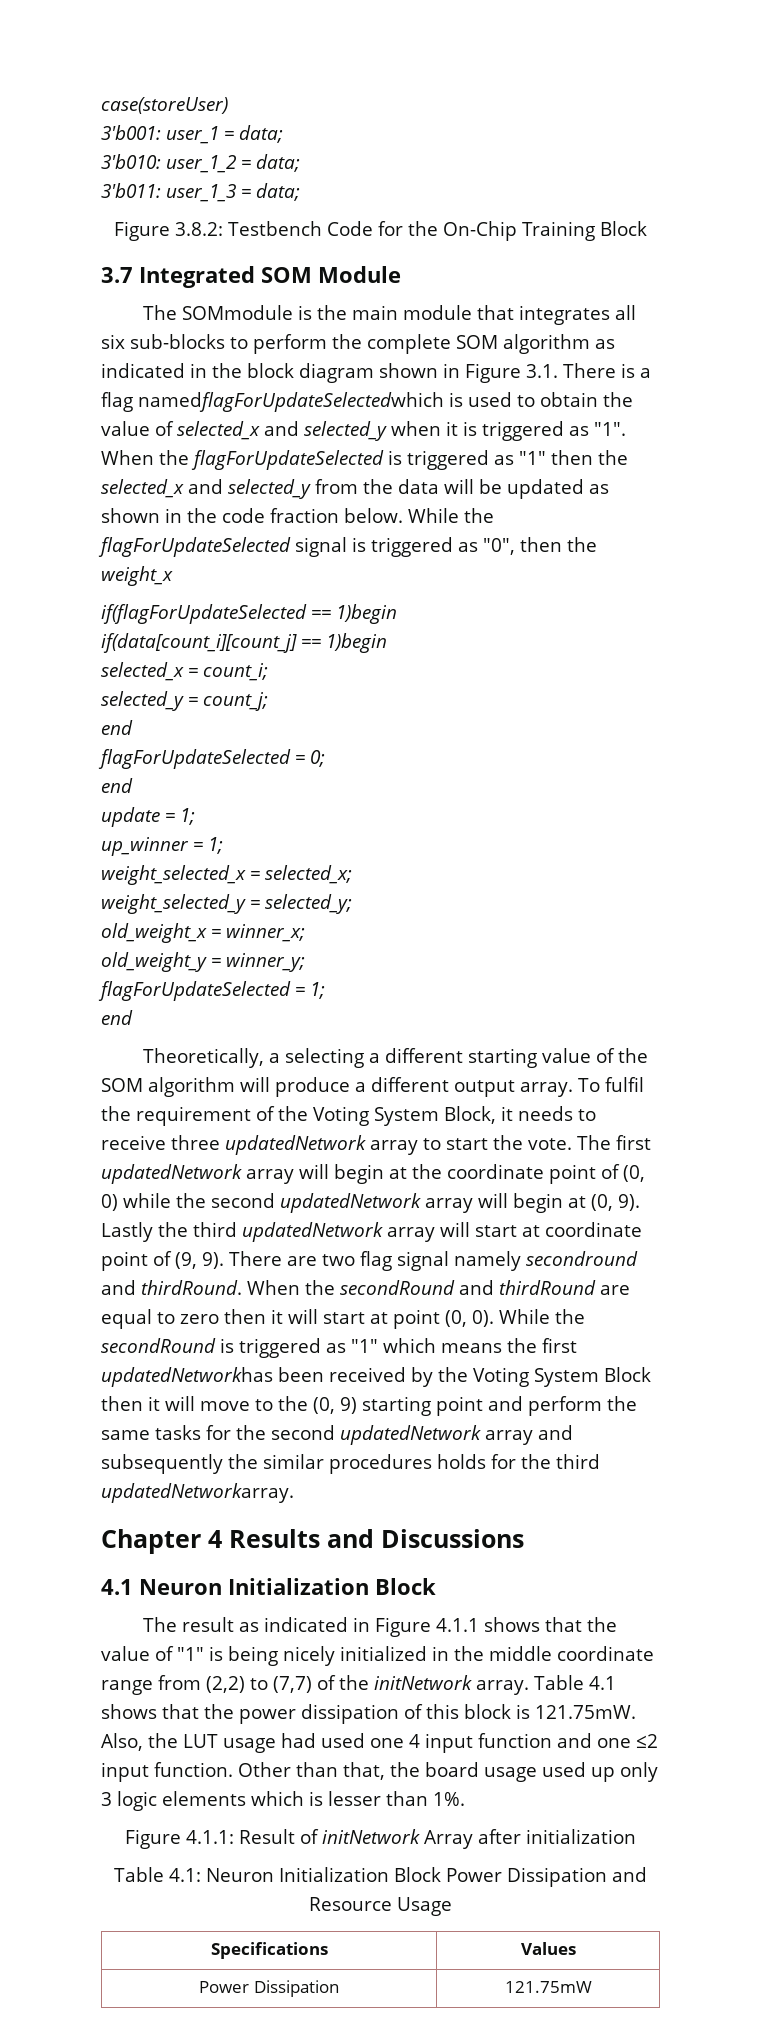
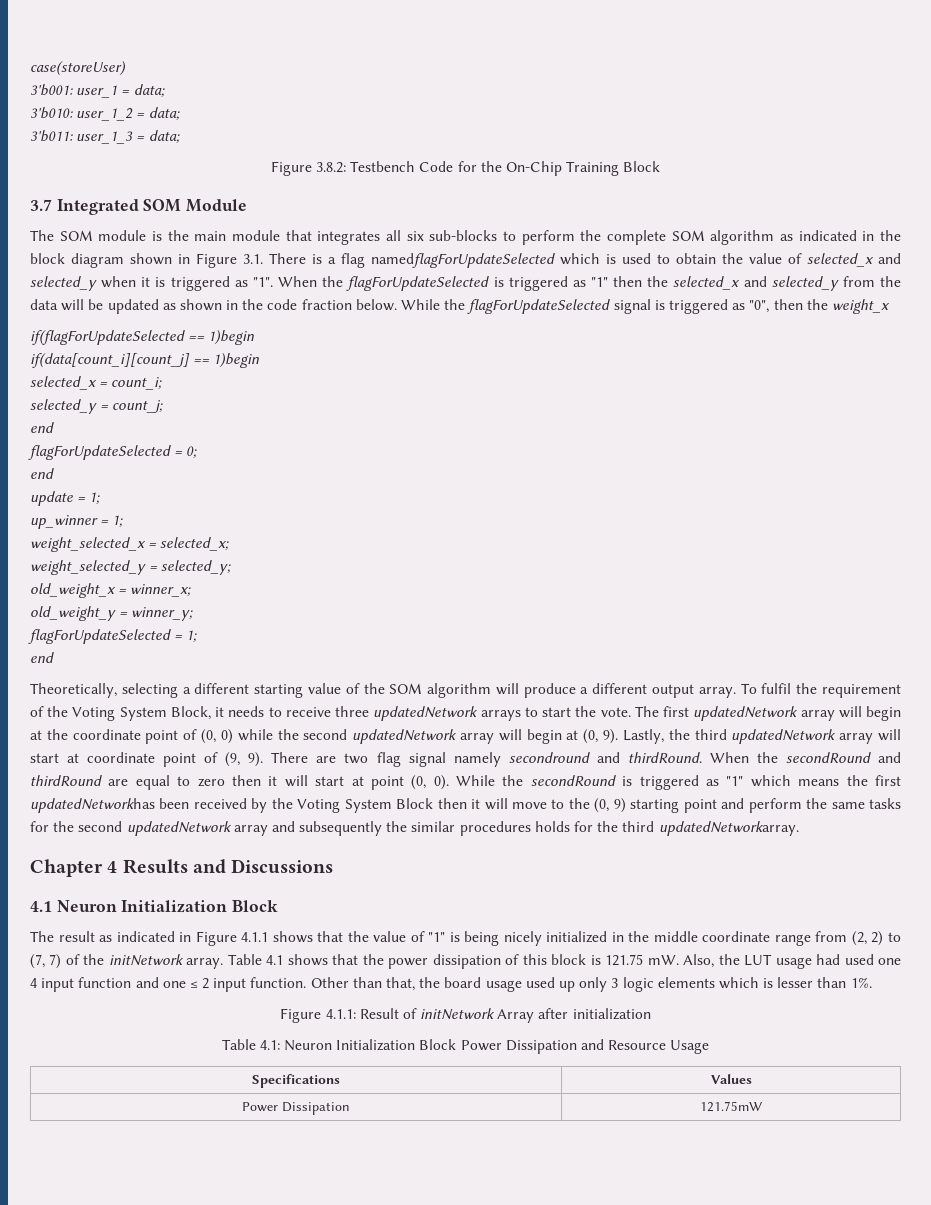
[182,305,294,320] SOMmodule -> [59,230,147,241] SOM module
[138,392,444,412] namedflagForUpdateSelectedwhich -> [371,253,600,268] namedflagForUpdateSelected which
[269,1053,281,1063] a -> (117, 690) none
[370,1140,418,1155] array -> [480,710,521,721] arrays
[101,1222,153,1242] Lastly -> [622,729,664,744] Lastly,
[206,1676,312,1693] (2,2) to (7,7) -> [851,931,901,946] [30,954,62,969] (2, 2) to (7, 7)
[535,1705,636,1719] 121.75mW. -> [605,954,679,966] 121.75 mW.
[636,1734,658,1748] ≤2 -> [189,978,210,989] ≤ 2

